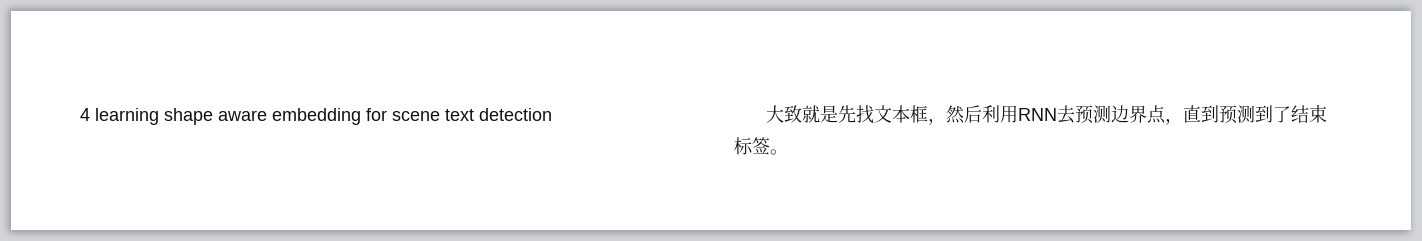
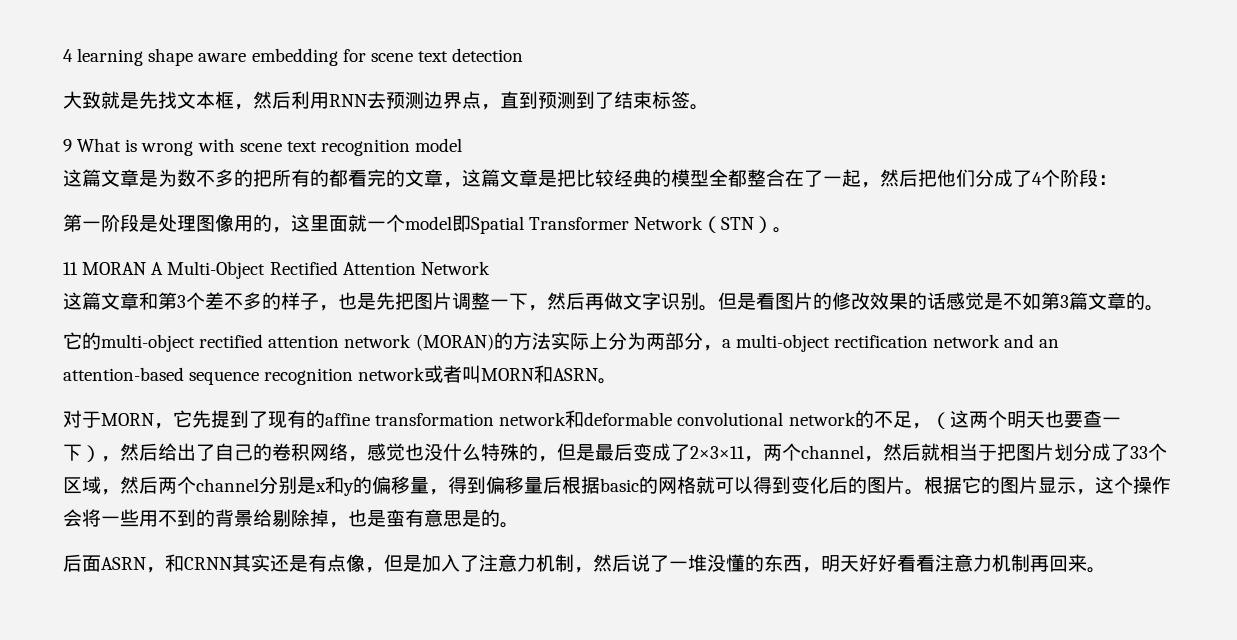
(788, 152) none -> [63,138,463,156] [63,169,1117,188] [63,214,793,234] [63,261,490,279] [63,292,1164,311] [63,332,1060,352] [63,365,618,385] [63,410,1121,429] [63,443,1167,462] [63,476,1171,496] [63,509,519,528] [63,554,1106,573] // 9 What is wrong with scene text recognition model // 这篇文章是为数不多的把所有的都看完的文章，这篇文章是把比较经典的模型全都整合在了一起，然后把他们分成了4个阶段： // 第一阶段是处理图像用的，这里面就一个model即Spatial Transformer Network（STN）。 // 11 MORAN A Multi-Object Rectified Attention Network // 这篇文章和第3个差不多的样子，也是先把图片调整一下，然后再做文字识别。但是看图片的修改效果的话感觉是不如第3篇文章的。 // 它的multi-object rectified attention network (MORAN)的方法实际上分为两部分，a multi-object rectification network and an attention-based sequence recognition network或者叫MORN和ASRN。 // 对于MORN，它先提到了现有的affine transformation network和deformable convolutional network的不足，（这两个明天也要查一下），然后给出了自己的卷积网络，感觉也没什么特殊的，但是最后变成了2×3×11，两个channel，然后就相当于把图片划分成了33个区域，然后两个channel分别是x和y的偏移量，得到偏移量后根据basic的网格就可以得到变化后的图片。根据它的图片显示，这个操作会将一些用不到的背景给剔除掉，也是蛮有意思是的。 // 后面ASRN，和CRNN其实还是有点像，但是加入了注意力机制，然后说了一堆没懂的东西，明天好好看看注意力机制再回来。

